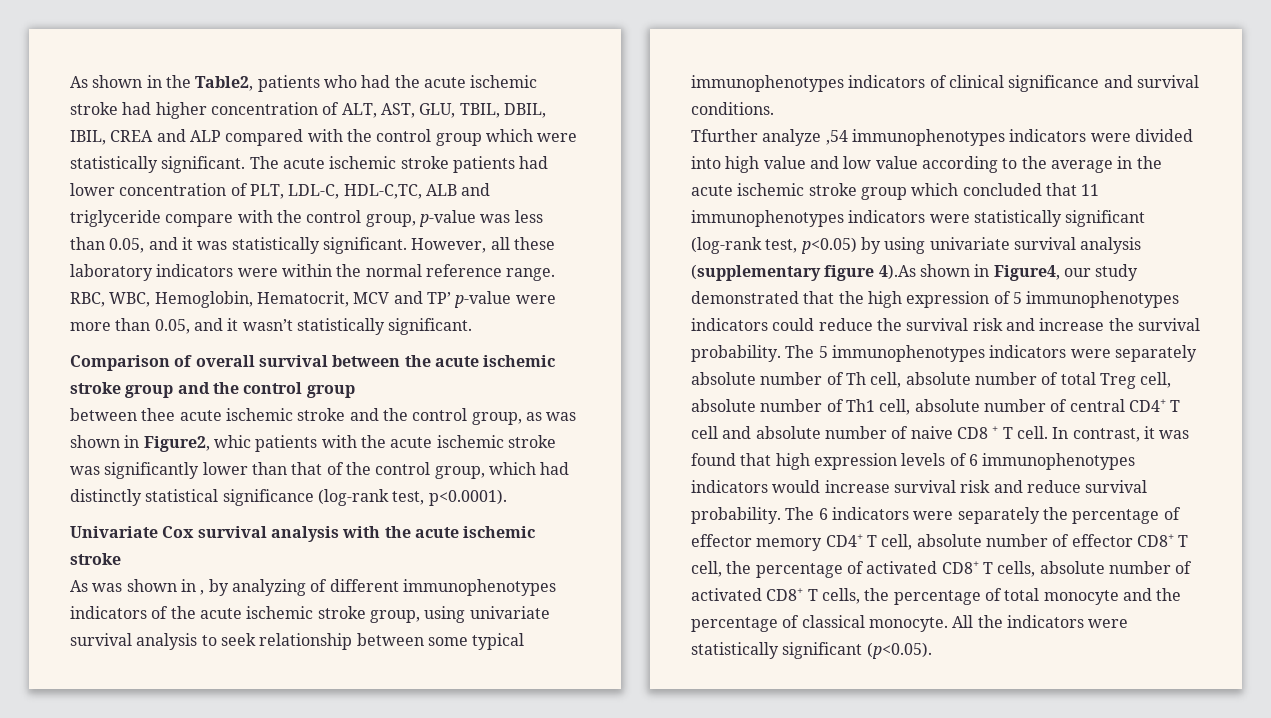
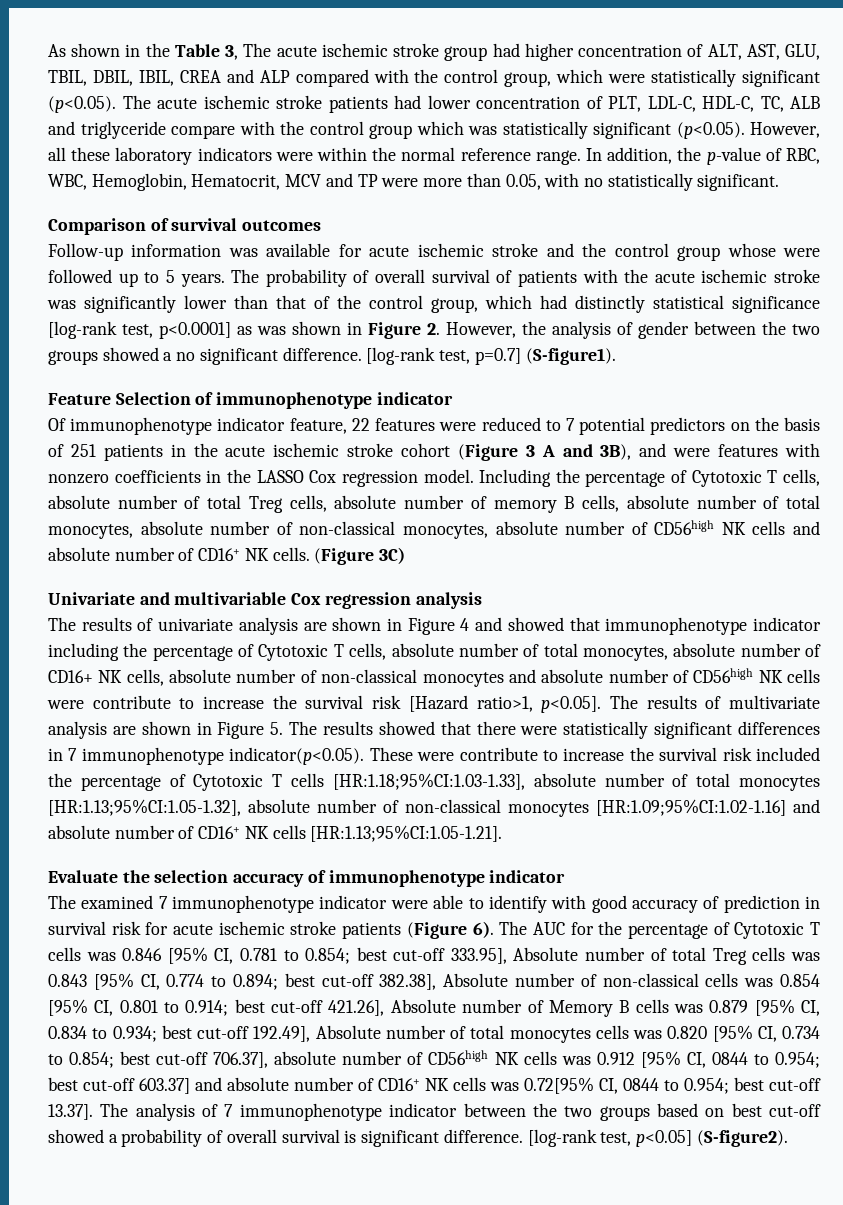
[195,75,538,92] [70,102,118,115] Table2, patients who had the acute ischemic stroke -> [174,43,488,61] Table 3, The acute ischemic stroke group
[435,133,482,146] group -> [504,72,552,87] group,
[161,156,246,173] significant. -> [742,70,821,87] [48,96,116,113] significant (p<0.05).
[343,184,422,199] HDL-C,TC, -> [702,96,784,112] HDL-C, TC,
[365,210,543,227] [70,237,407,254] group, p-value was less than 0.05, and it was statistically significant. -> [369,121,745,139] group which was statistically significant (p<0.05).
(556, 274) none -> [586,147,782,165] In addition, the p-value of
[426,291,512,308] TP’ p-value -> [357,174,378,187] TP
[193,318,293,331] and it wasn’t -> [544,173,603,187] with no
[195,355,556,367] [70,382,355,398] [70,408,176,421] overall survival between the acute ischemic stroke group and the control group // between thee -> [171,218,322,231] [48,243,362,261] survival outcomes // Follow-up information was available for
[471,412,577,425] [70,435,251,452] group, as was shown in Figure2, whic -> [677,243,820,261] [48,269,513,287] group whose were followed up to 5 years. The probability of overall survival of
[317,489,507,506] [70,526,536,542] [70,553,121,565] [70,579,556,596] [70,606,550,623] [70,633,525,650] [691,75,1199,92] [691,102,774,115] [691,129,1193,146] [691,156,1113,173] (log-rank test, p<0.0001). // Univariate Cox survival analysis with the acute ischemic stroke // As was shown in , by analyzing of different immunophenotypes indicators of the acute ischemic stroke group, using univariate survival analysis to seek relationship between some typical immunophenotypes indicators of clinical significance and survival conditions. // Tfurther analyze ,54 immunophenotypes indicators were divided into high value and low value according to the average -> [48,321,820,339] [48,347,616,365] [48,392,453,409] [48,417,820,435] [48,444,163,461] [log-rank test, p<0.0001] as was shown in Figure 2. However, the analysis of gender between the two groups showed a no significant difference. [log-rank test, p=0.7] (S-figure1). // Feature Selection of immunophenotype indicator // Of immunophenotype indicator feature, 22 features were reduced to 7 potential predictors on the basis of 251 patients
[860,183,1100,200] [691,210,1146,227] [691,237,1142,254] [691,264,1139,281] [691,291,1180,308] [691,318,1200,331] [691,345,1197,362] [691,372,902,388] group which concluded that 11 immunophenotypes indicators were statistically significant (log-rank test, p<0.05) by using univariate survival analysis (supplementary figure 4).As shown in Figure4, our study demonstrated that the high expression of 5 immunophenotypes indicators could reduce the survival risk and increase the survival probability. The 5 immunophenotypes indicators were separately absolute number of Th cell, -> [401,443,820,461] [48,469,820,487] cohort (Figure 3 A and 3B), and were features with nonzero coefficients in the LASSO Cox regression model. Including the percentage of Cytotoxic T cells,
[1140,372,1172,388] [691,399,1181,415] [691,426,1190,442] [691,453,1136,470] [691,480,1148,493] [691,507,1181,524] [691,534,1189,551] [691,561,1193,578] [691,588,1182,605] [691,615,1129,632] [691,642,932,659] cell, absolute number of Th1 cell, absolute number of central CD4+ T cell and absolute number of naive CD8 + T cell. In contrast, it was found that high expression levels of 6 immunophenotypes indicators would increase survival risk and reduce survival probability. The 6 indicators were separately the percentage of effector memory CD4+ T cell, absolute number of effector CD8+ T cell, the percentage of activated CD8+ T cells, absolute number of activated CD8+ T cells, the percentage of total monocyte and the percentage of classical monocyte. All the indicators were statistically significant (p<0.05). -> [289,495,821,513] [48,520,821,539] [48,547,406,565] [48,592,482,609] [48,617,821,635] [48,643,821,661] [48,668,821,687] [47,695,821,713] [48,721,820,739] [48,747,820,765] [48,773,821,791] [48,799,820,817] [48,825,503,842] [48,870,566,887] [48,895,820,913] [48,921,820,939] [48,947,821,965] [48,973,820,990] [48,999,821,1017] [48,1025,820,1043] [48,1050,820,1068] [48,1077,821,1094] [48,1103,822,1121] [48,1129,788,1147] cells, absolute number of memory B cells, absolute number of total monocytes, absolute number of non-classical monocytes, absolute number of CD56high NK cells and absolute number of CD16+ NK cells. (Figure 3C) // Univariate and multivariable Cox regression analysis // The results of univariate analysis are shown in Figure 4 and showed that immunophenotype indicator including the percentage of Cytotoxic T cells, absolute number of total monocytes, absolute number of CD16+ NK cells, absolute number of non-classical monocytes and absolute number of CD56high NK cells were contribute to increase the survival risk [Hazard ratio>1, p<0.05]. The results of multivariate analysis are shown in Figure 5. The results showed that there were statistically significant differences in 7 immunophenotype indicator(p<0.05). These were contribute to increase the survival risk included the percentage of Cytotoxic T cells [HR:1.18;95%CI:1.03-1.33], absolute number of total monocytes [HR:1.13;95%CI:1.05-1.32], absolute number of non-classical monocytes [HR:1.09;95%CI:1.02-1.16] and absolute number of CD16+ NK cells [HR:1.13;95%CI:1.05-1.21]. // Evaluate the selection accuracy of immunophenotype indicator // The examined 7 immunophenotype indicator were able to identify with good accuracy of prediction in survival risk for acute ischemic stroke patients (Figure 6). The AUC for the percentage of Cytotoxic T cells was 0.846 [95% CI, 0.781 to 0.854; best cut-off 333.95], Absolute number of total Treg cells was 0.843 [95% CI, 0.774 to 0.894; best cut-off 382.38], Absolute number of non-classical cells was 0.854 [95% CI, 0.801 to 0.914; best cut-off 421.26], Absolute number of Memory B cells was 0.879 [95% CI, 0.834 to 0.934; best cut-off 192.49], Absolute number of total monocytes cells was 0.820 [95% CI, 0.734 to 0.854; best cut-off 706.37], absolute number of CD56high NK cells was 0.912 [95% CI, 0844 to 0.954; best cut-off 603.37] and absolute number of CD16+ NK cells was 0.72[95% CI, 0844 to 0.954; best cut-off 13.37]. The analysis of 7 immunophenotype indicator between the two groups based on best cut-off showed a probability of overall survival is significant difference. [log-rank test, p<0.05] (S-figure2).

